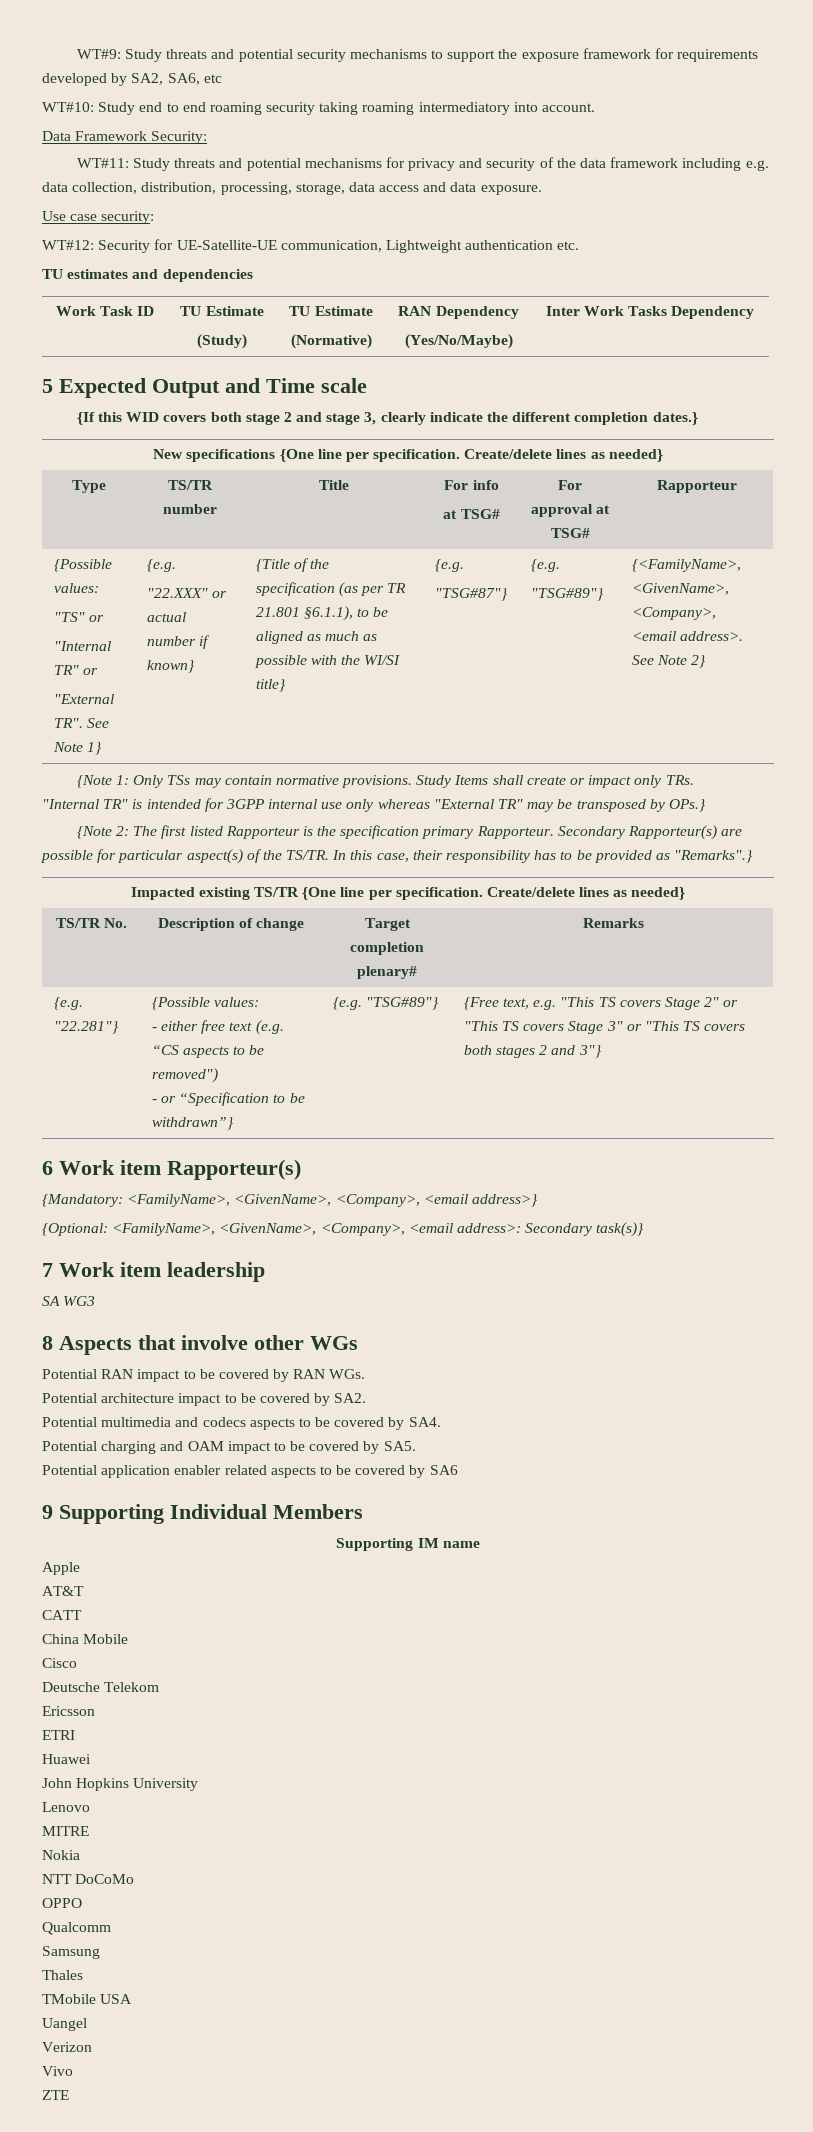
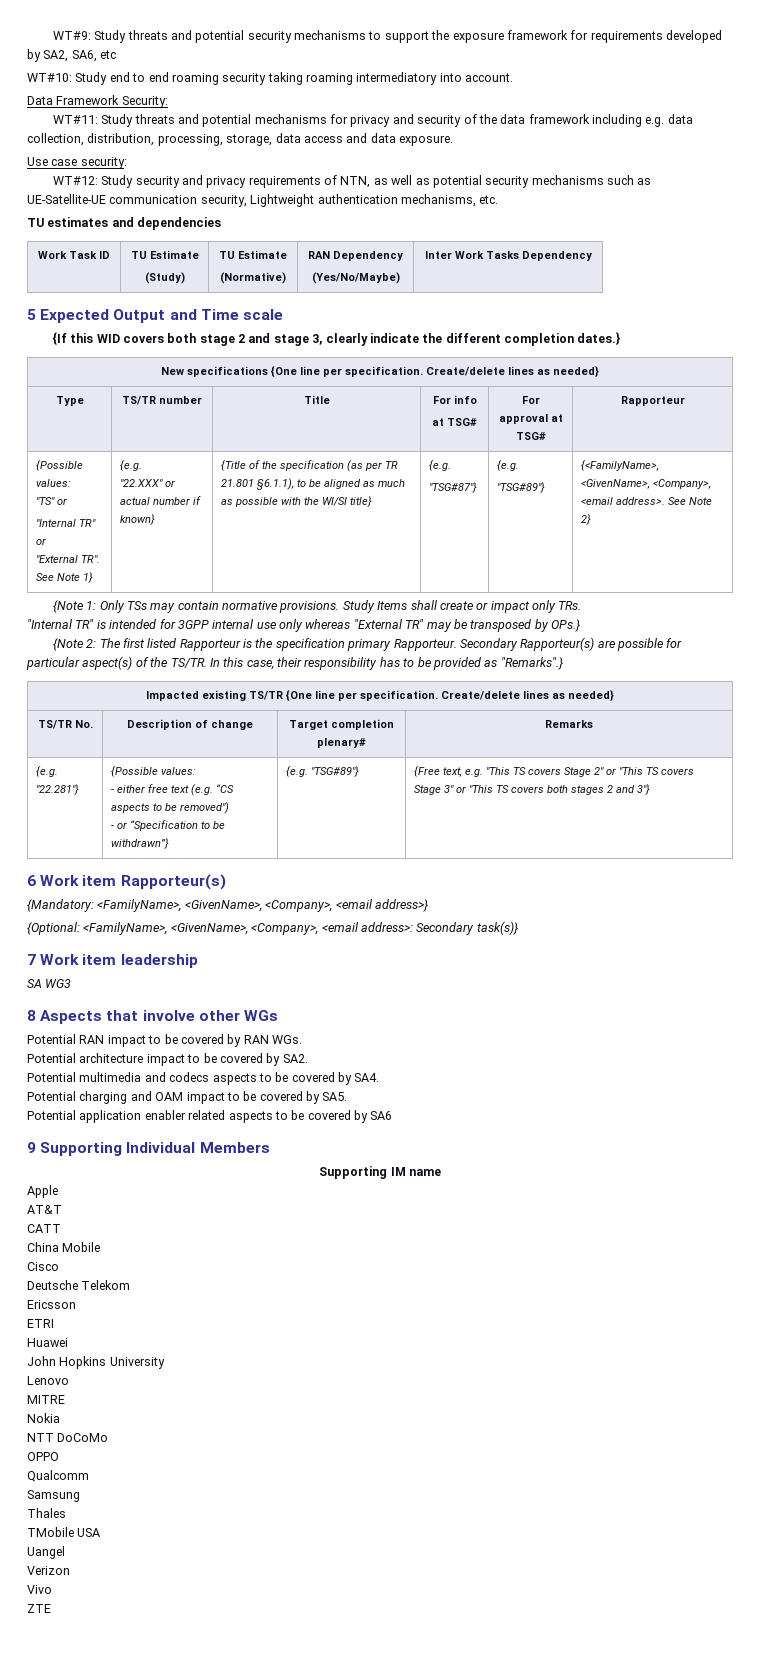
[98,239,382,253] Security for UE-Satellite-UE communication, -> [101,175,652,188] [27,194,247,207] Study security and privacy requirements of NTN, as well as potential security mechanisms such as UE-Satellite-UE communication security,
(554, 245) none -> [400,194,476,207] mechanisms,

